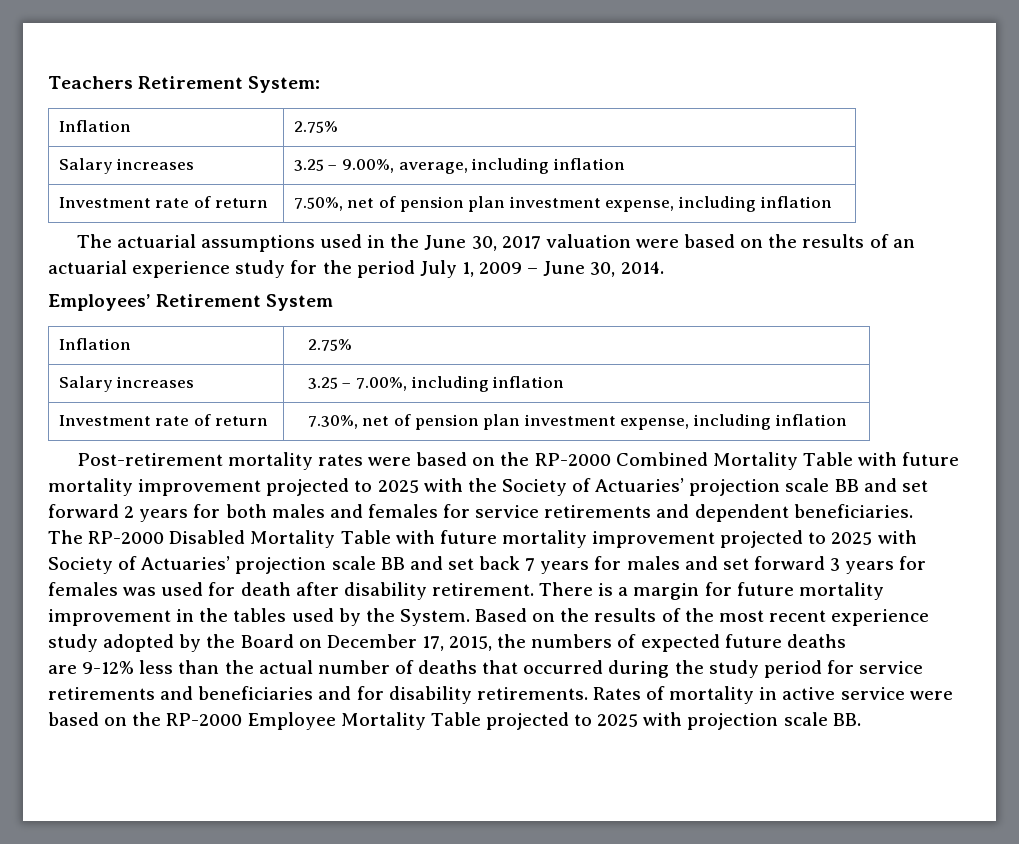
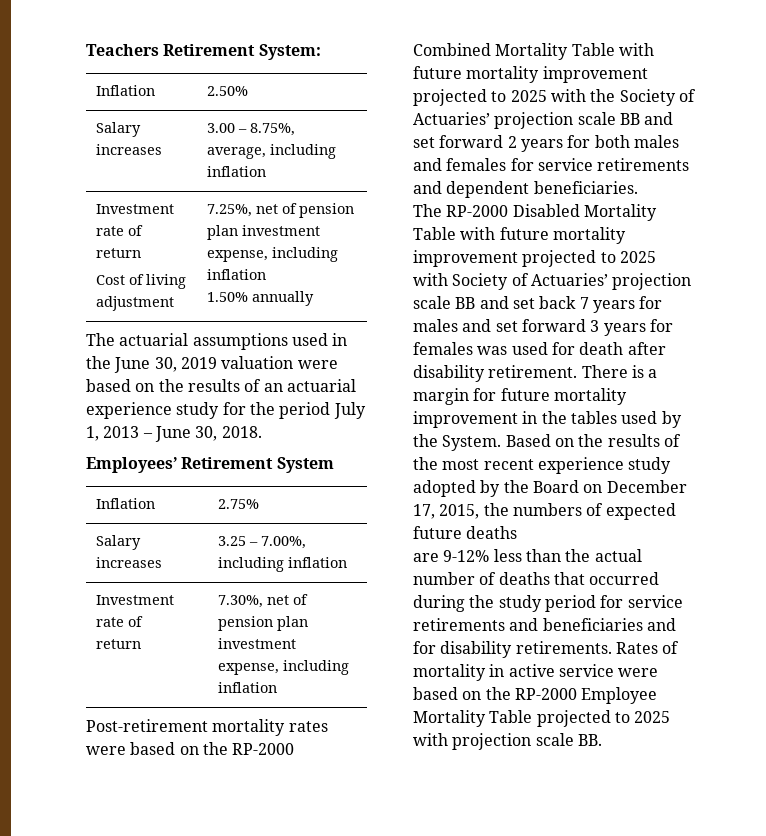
[293,121,338,133] [58,158,195,174] [293,159,395,173] 2.75% // Salary increases | 3.25 – 9.00%, -> [207,86,249,96] [96,122,142,137] [96,144,163,155] [207,123,296,136] 2.50% // Salary increases | 3.00 – 8.75%,
[293,196,832,212] | 7.50%, net of pension plan investment expense, including inflation -> [96,274,187,289] [96,296,175,311] [207,203,355,218] [207,225,321,240] [207,247,339,262] [207,269,267,280] [207,291,315,306] // Cost of living adjustment | 7.25%, net of pension plan investment expense, including inflation // 1.50% annually
[501,236,541,249] 2017 -> [180,357,217,369] 2019
[479,262,523,274] 2009 -> [103,426,140,438] 2013
[620,261,664,274] 2014. -> [221,426,262,438] 2018.

